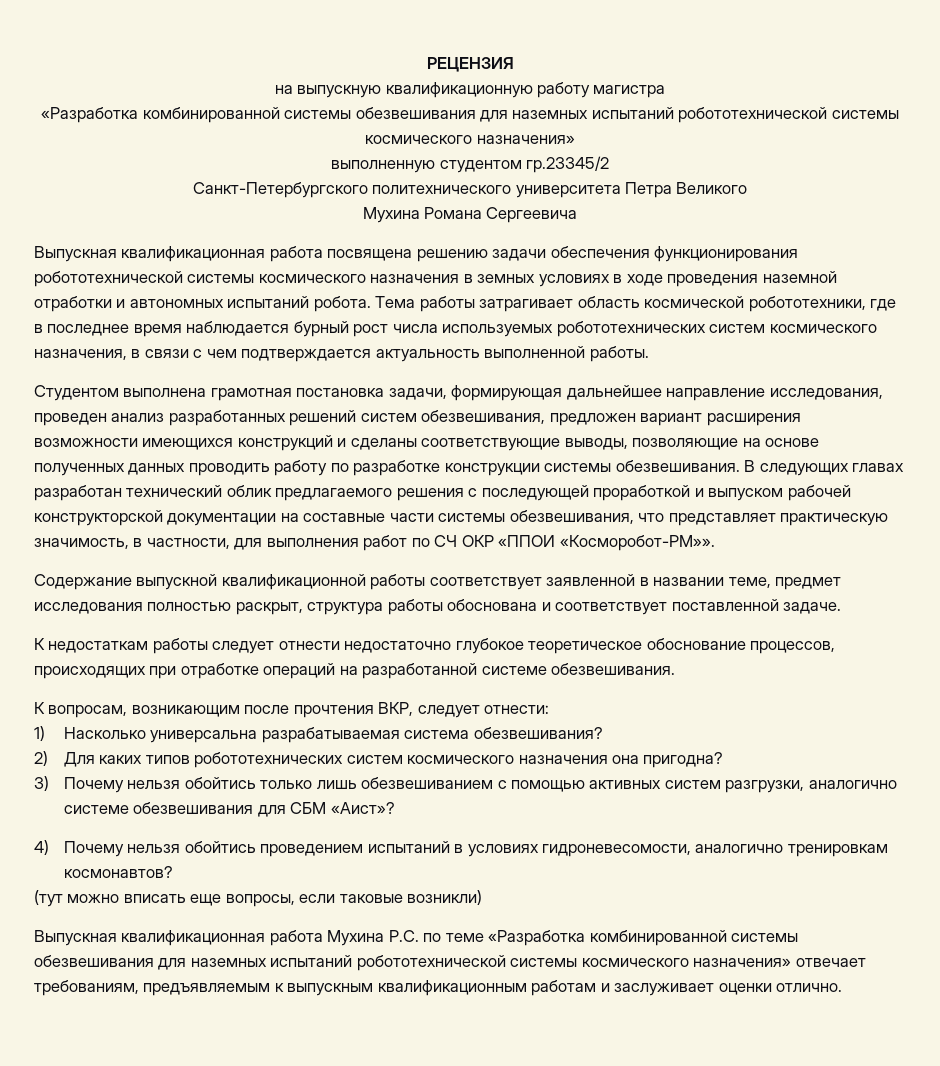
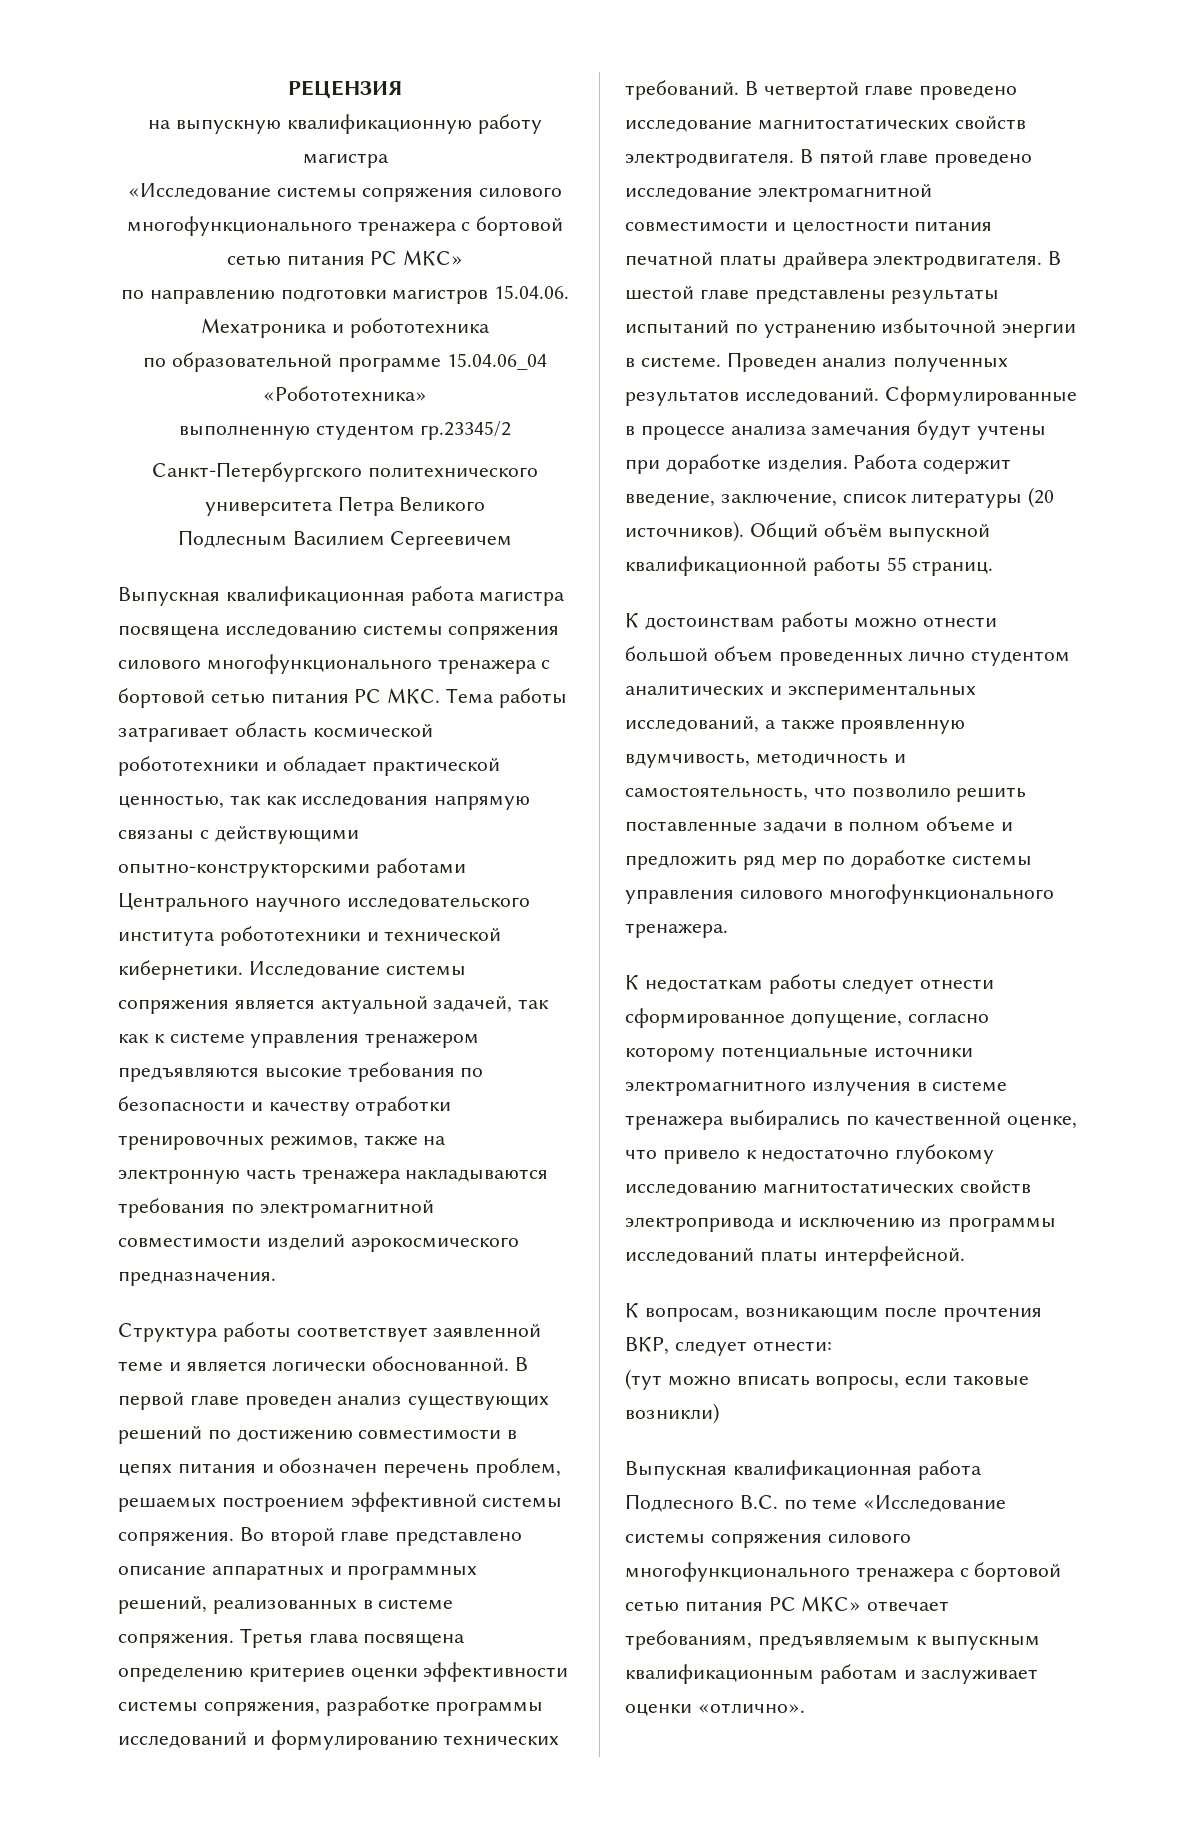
[41,107,899,123] [365,135,575,144] «Разработка комбинированной системы обезвешивания для наземных испытаний робототехнической системы космического назначения» -> [127,183,563,202] [126,216,564,236] [226,250,464,266] [120,285,570,304] [201,318,490,338] [143,352,547,372] [263,386,427,401] «Исследование системы сопряжения силового многофункционального тренажера с бортовой сетью питания РС МКС» // по направлению подготовки магистров 15.04.06. Мехатроника и робототехника // по образовательной программе 15.04.06_04 «Робототехника»
[362,207,578,223] [34,246,799,262] [34,271,837,287] [34,296,371,312] Мухина Романа Сергеевича // Выпускная квалификационная работа посвящена решению задачи обеспечения функционирования робототехнической системы космического назначения в земных условиях в ходе проведения наземной отработки и автономных испытаний робота. -> [177,530,513,550] [118,586,566,606] [118,625,560,640] [118,654,551,674] [118,688,441,708] Подлесным Василием Сергеевичем // Выпускная квалификационная работа магистра посвящена исследованию системы сопряжения силового многофункционального тренажера с бортовой сетью питания РС МКС.
[748,296,897,312] [34,321,877,337] [34,346,649,362] [34,385,883,401] [34,410,801,426] [34,435,820,451] [34,460,905,476] [34,485,851,501] [34,510,889,526] [34,535,715,551] [34,574,842,590] [34,599,842,615] робототехники, где в последнее время наблюдается бурный рост числа используемых робототехнических систем космического назначения, в связи с чем подтверждается актуальность выполненной работы. // Студентом выполнена грамотная постановка задачи, формирующая дальнейшее направление исследования, проведен анализ разработанных решений систем обезвешивания, предложен вариант расширения возможности имеющихся конструкций и сделаны соответствующие выводы, позволяющие на основе полученных данных проводить работу по разработке конструкции системы обезвешивания. В следующих главах разработан технический облик предлагаемого решения с последующей проработкой и выпуском рабочей конструкторской документации на составные части системы обезвешивания, что представляет практическую значимость, в частности, для выполнения работ по СЧ ОКР «ППОИ «Косморобот-РМ»». // Содержание выпускной квалификационной работы соответствует заявленной в названии теме, предмет исследования полностью раскрыт, структура работы обоснована и соответствует поставленной задаче. -> [118,756,501,776] [118,795,531,810] [118,826,359,844] [118,858,466,878] [118,893,530,912] [118,926,502,946] [118,960,466,980] [118,996,550,1014] [118,1033,480,1048] [118,1062,484,1082] [118,1096,452,1116] [118,1135,447,1150] [118,1169,549,1184] [118,1198,434,1218] [118,1234,519,1252] [118,1271,276,1286] [118,1322,542,1342] [118,1356,529,1372] [118,1392,550,1410] [118,1426,518,1444] [118,1458,562,1478] [118,1492,563,1512] [118,1527,523,1546] [118,1565,478,1580] [118,1596,454,1614] [118,1628,466,1648] [118,1662,569,1682] [118,1696,544,1716] [118,1730,560,1750] [625,80,1018,100] [625,116,1026,132] [625,149,1033,168] [625,184,932,202] [625,221,993,234] [625,251,1062,270] [625,286,1000,304] [625,318,1077,338] [625,352,1009,372] [625,386,1077,406] [625,420,1047,440] [625,454,1012,474] [625,487,1055,508] [625,521,991,542] [625,556,994,576] [625,612,998,632] [625,646,1071,666] [625,685,976,700] [625,716,966,734] [625,753,906,768] [625,787,1027,802] [625,816,1014,834] [625,850,1033,870] [625,884,1054,904] [625,923,728,938] робототехники и обладает практической ценностью, так как исследования напрямую связаны с действующими опытно-конструкторскими работами Центрального научного исследовательского института робототехники и технической кибернетики. Исследование системы сопряжения является актуальной задачей, так как к системе управления тренажером предъявляются высокие требования по безопасности и качеству отработки тренировочных режимов, также на электронную часть тренажера накладываются требования по электромагнитной совместимости изделий аэрокосмического предназначения. // Структура работы соответствует заявленной теме и является логически обоснованной. В первой главе проведен анализ существующих решений по достижению совместимости в цепях питания и обозначен перечень проблем, решаемых построением эффективной системы сопряжения. Во второй главе представлено описание аппаратных и программных решений, реализованных в системе сопряжения. Третья глава посвящена определению критериев оценки эффективности системы сопряжения, разработке программы исследований и формулированию технических требований. В четвертой главе проведено исследование магнитостатических свойств электродвигателя. В пятой главе проведено исследование электромагнитной совместимости и целостности питания печатной платы драйвера электродвигателя. В шестой главе представлены результаты испытаний по устранению избыточной энергии в системе. Проведен анализ полученных результатов исследований. Сформулированные в процессе анализа замечания будут учтены при доработке изделия. Работа содержит введение, заключение, список литературы (20 источников). Общий объём выпускной квалификационной работы 55 страниц. // К достоинствам работы можно отнести большой объем проведенных лично студентом аналитических и экспериментальных исследований, а также проявленную вдумчивость, методичность и самостоятельность, что позволило решить поставленные задачи в полном объеме и предложить ряд мер по доработке системы управления силового многофункционального тренажера.
[344,638,836,654] [34,663,676,679] недостаточно глубокое теоретическое обоснование процессов, происходящих при отработке операций на разработанной системе обезвешивания. -> [625,1008,989,1028] [625,1047,973,1062] [625,1081,1008,1096] [625,1110,1078,1130] [625,1144,995,1164] [625,1180,1031,1196] [625,1217,1057,1232] [625,1246,965,1266] сформированное допущение, согласно которому потенциальные источники электромагнитного излучения в системе тренажера выбирались по качественной оценке, что привело к недостаточно глубокому исследованию магнитостатических свойств электропривода и исключению из программы исследований платы интерфейсной.
[34,726,603,743] [34,751,724,768] [34,776,897,793] [63,802,395,817] [34,840,888,857] [63,866,173,878] // 1) Насколько универсальна разрабатываемая система обезвешивания? // 2) Для каких типов робототехнических систем космического назначения она пригодна? // 3) Почему нельзя обойтись только лишь обезвешиванием с помощью активных систем разгрузки, аналогично системе обезвешивания для СБМ «Аист»? // 4) Почему нельзя обойтись проведением испытаний в условиях гидроневесомости, аналогично тренировкам космонавтов? -> (832, 1346) none
[190,894,222,906] еще -> (810, 1380) none
[327,930,799,946] [34,955,792,971] Мухина Р.С. по теме «Разработка комбинированной системы обезвешивания для наземных испытаний робототехнической системы космического назначения» -> [625,1494,1007,1512] [625,1533,911,1548] [625,1562,1062,1582] [625,1596,862,1612] Подлесного В.С. по теме «Исследование системы сопряжения силового многофункционального тренажера с бортовой сетью питания РС МКС»
[776,983,843,992] отлично. -> [697,1703,805,1713] «отлично».

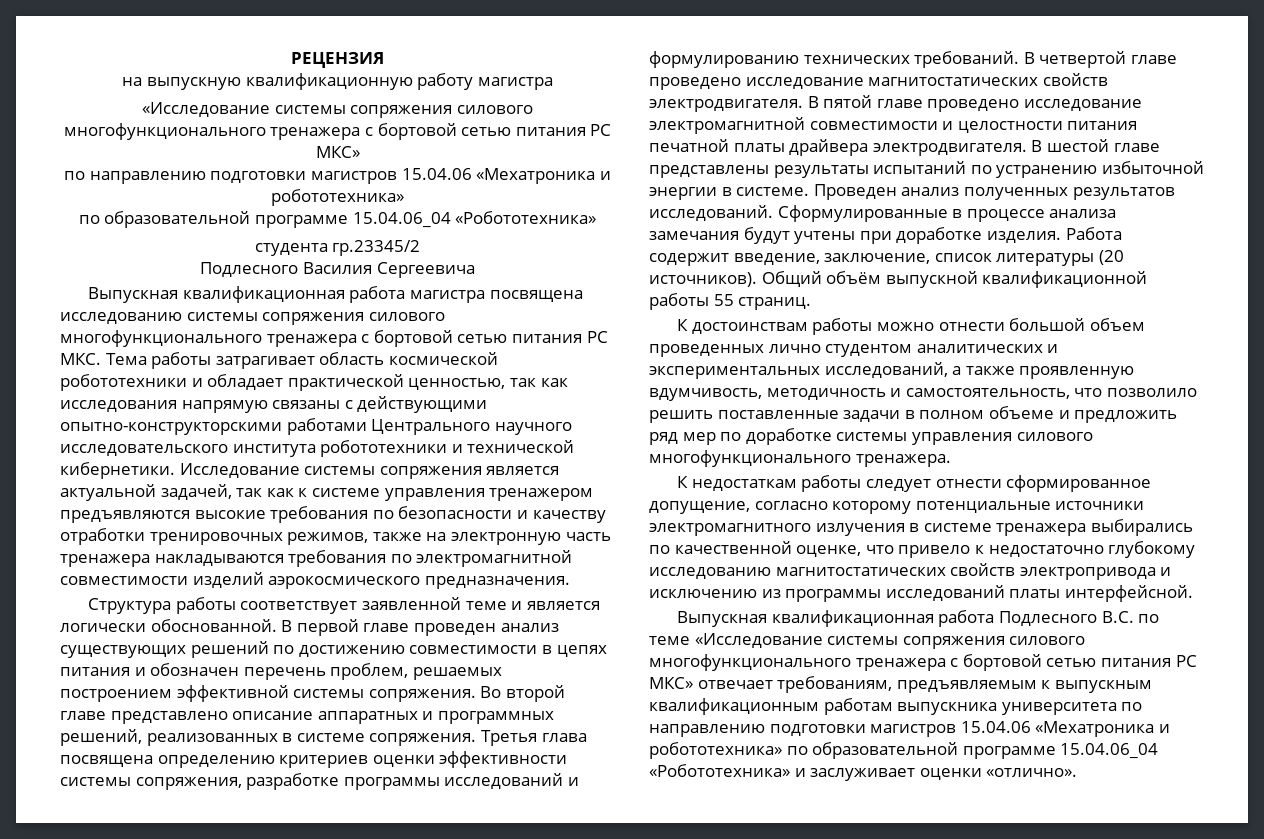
[494,285,570,299] [201,318,490,338] 15.04.06. Мехатроника и робототехника -> [401,168,611,184] [271,189,404,206] 15.04.06 «Мехатроника и робототехника»
[178,425,415,440] выполненную студентом -> [254,243,328,256] студента
[152,462,538,482] [204,496,486,516] [177,530,513,550] Санкт-Петербургского политехнического университета Петра Великого // Подлесным Василием Сергеевичем -> [200,262,475,278] Подлесного Василия Сергеевича
[625,1303,1043,1322] [625,1337,832,1356] [625,1369,1030,1390] [625,1403,719,1424] // К вопросам, возникающим после прочтения ВКР, следует отнести: // (тут можно вписать вопросы, если таковые возникли) -> (1193, 593) none
(898, 1674) none -> [897,702,1143,715] [649,721,1170,737] [649,742,1159,759] [649,764,790,777] выпускника университета по направлению подготовки магистров 15.04.06 «Мехатроника и робототехника» по образовательной программе 15.04.06_04 «Робототехника»

